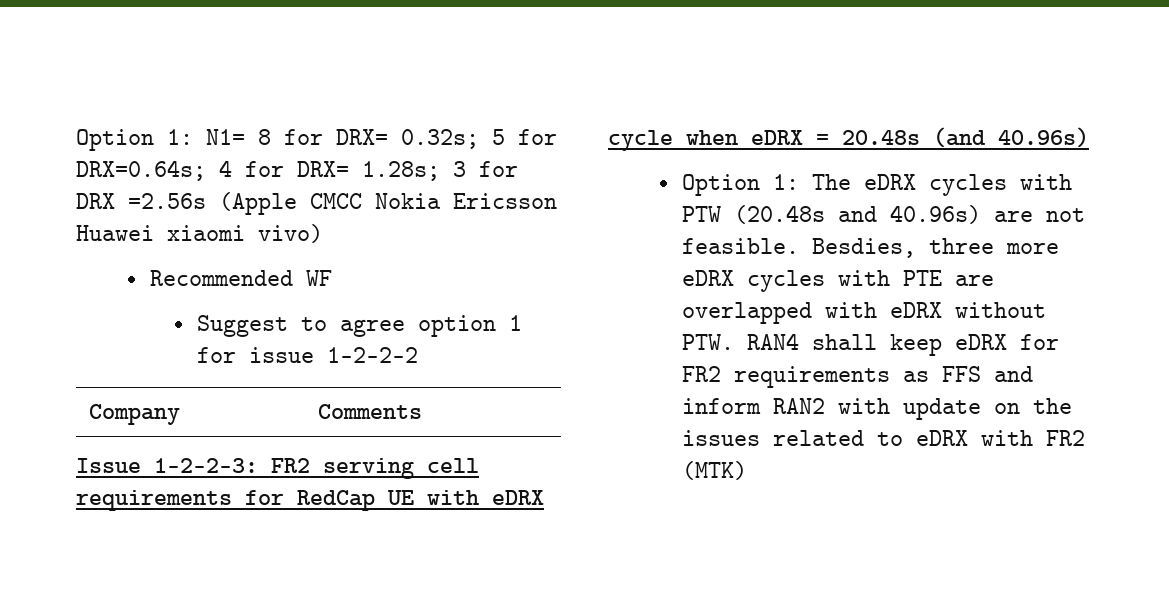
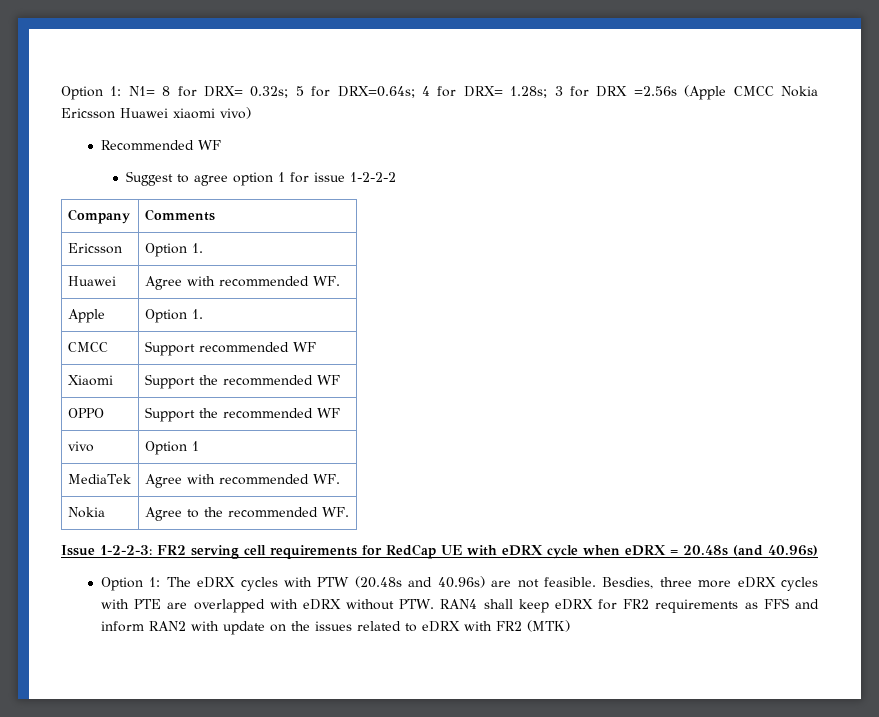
(423, 411) none -> [67,243,122,254] [144,243,203,257] [67,276,116,286] [144,276,340,290] [67,309,105,323] [144,309,203,323] [67,342,108,352] [144,341,316,356] [67,375,113,386] [144,374,340,389] [67,408,104,418] [144,407,340,422] [67,441,94,452] [144,441,199,455] [67,474,131,484] [144,474,340,488] [67,507,105,518] [144,507,349,521] // Ericsson | Option 1. // Huawei | Agree with recommended WF. // Apple | Option 1. // CMCC | Support recommended WF // Xiaomi | Support the recommended WF // OPPO | Support the recommended WF // vivo | Option 1 // MediaTek | Agree with recommended WF. // Nokia | Agree to the recommended WF.

